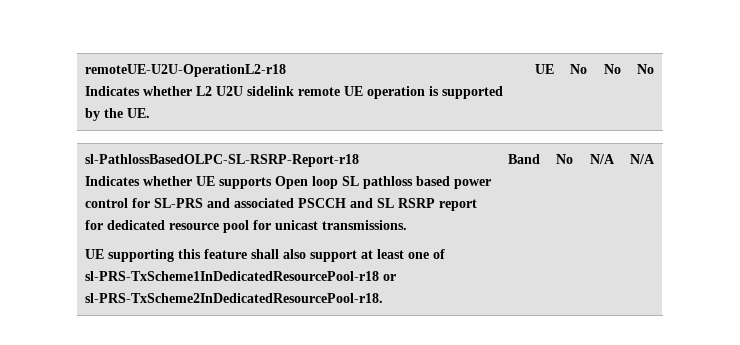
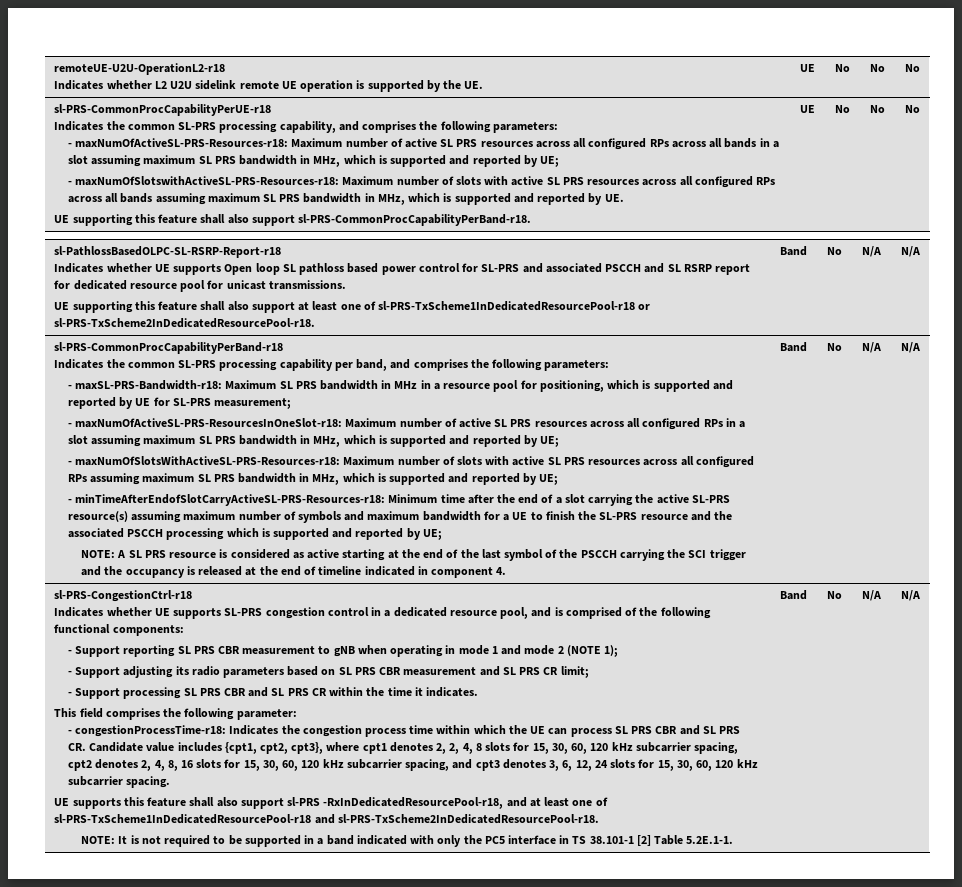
(654, 69) none -> [54,104,272,116] [54,121,558,133] [67,138,779,150] [67,155,560,167] [67,176,776,188] [67,193,624,205] [54,214,532,226] [799,105,815,113] [834,105,850,113] [869,105,885,113] [904,105,920,113] // sl-PRS-CommonProcCapabilityPerUE-r18 // Indicates the common SL-PRS processing capability, and comprises the following parameters: // - maxNumOfActiveSL-PRS-Resources-r18: Maximum number of active SL PRS resources across all configured RPs across all bands in a slot assuming maximum SL PRS bandwidth in MHz, which is supported and reported by UE; // - maxNumOfSlotswithActiveSL-PRS-Resources-r18: Maximum number of slots with active SL PRS resources across all configured RPs across all bands assuming maximum SL PRS bandwidth in MHz, which is supported and reported by UE. // UE supporting this feature shall also support sl-PRS-CommonProcCapabilityPerBand-r18. | UE | No | No | No
(655, 159) none -> [54,342,284,354] [54,359,610,371] [67,380,733,392] [67,397,291,409] [67,418,746,430] [67,435,560,447] [67,456,754,468] [67,473,559,485] [67,494,730,506] [67,511,733,523] [67,528,442,540] [81,549,746,561] [81,566,507,578] [779,342,807,352] [826,343,842,351] [861,342,881,353] [900,342,920,353] [54,590,193,602] [54,607,711,619] [54,624,184,636] [67,645,619,657] [67,666,589,678] [67,687,479,699] [54,708,297,720] [67,725,741,737] [67,742,739,754] [67,759,758,771] [67,776,171,788] [54,797,608,809] [54,814,599,824] [81,835,734,847] [779,590,807,600] [826,591,842,599] [861,590,881,601] [900,590,920,601] // sl-PRS-CommonProcCapabilityPerBand-r18 // Indicates the common SL-PRS processing capability per band, and comprises the following parameters: // - maxSL-PRS-Bandwidth-r18: Maximum SL PRS bandwidth in MHz in a resource pool for positioning, which is supported and reported by UE for SL-PRS measurement; // - maxNumOfActiveSL-PRS-ResourcesInOneSlot-r18: Maximum number of active SL PRS resources across all configured RPs in a slot assuming maximum SL PRS bandwidth in MHz, which is supported and reported by UE; // - maxNumOfSlotsWithActiveSL-PRS-Resources-r18: Maximum number of slots with active SL PRS resources across all configured RPs assuming maximum SL PRS bandwidth in MHz, which is supported and reported by UE; // - minTimeAfterEndofSlotCarryActiveSL-PRS-Resources-r18: Minimum time after the end of a slot carrying the active SL-PRS resource(s) assuming maximum number of symbols and maximum bandwidth for a UE to finish the SL-PRS resource and the associated PSCCH processing which is supported and reported by UE; // NOTE: A SL PRS resource is considered as active starting at the end of the last symbol of the PSCCH carrying the SCI trigger and the occupancy is released at the end of timeline indicated in component 4. | Band | No | N/A | N/A // sl-PRS-CongestionCtrl-r18 // Indicates whether UE supports SL-PRS congestion control in a dedicated resource pool, and is comprised of the following functional components: // - Support reporting SL PRS CBR measurement to gNB when operating in mode 1 and mode 2 (NOTE 1); // - Support adjusting its radio parameters based on SL PRS CBR measurement and SL PRS CR limit; // - Support processing SL PRS CBR and SL PRS CR within the time it indicates. // This field comprises the following parameter: // - congestionProcessTime-r18: Indicates the congestion process time within which the UE can process SL PRS CBR and SL PRS CR. Candidate value includes {cpt1, cpt2, cpt3}, where cpt1 denotes 2, 2, 4, 8 slots for 15, 30, 60, 120 kHz subcarrier spacing, cpt2 denotes 2, 4, 8, 16 slots for 15, 30, 60, 120 kHz subcarrier spacing, and cpt3 denotes 3, 6, 12, 24 slots for 15, 30, 60, 120 kHz subcarrier spacing. // UE supports this feature shall also support sl-PRS -RxInDedicatedResourcePool-r18, and at least one of sl-PRS-TxScheme1InDedicatedResourcePool-r18 and sl-PRS-TxScheme2InDedicatedResourcePool-r18. // NOTE: It is not required to be supported in a band indicated with only the PC5 interface in TS 38.101-1 [2] Table 5.2E.1-1. | Band | No | N/A | N/A

